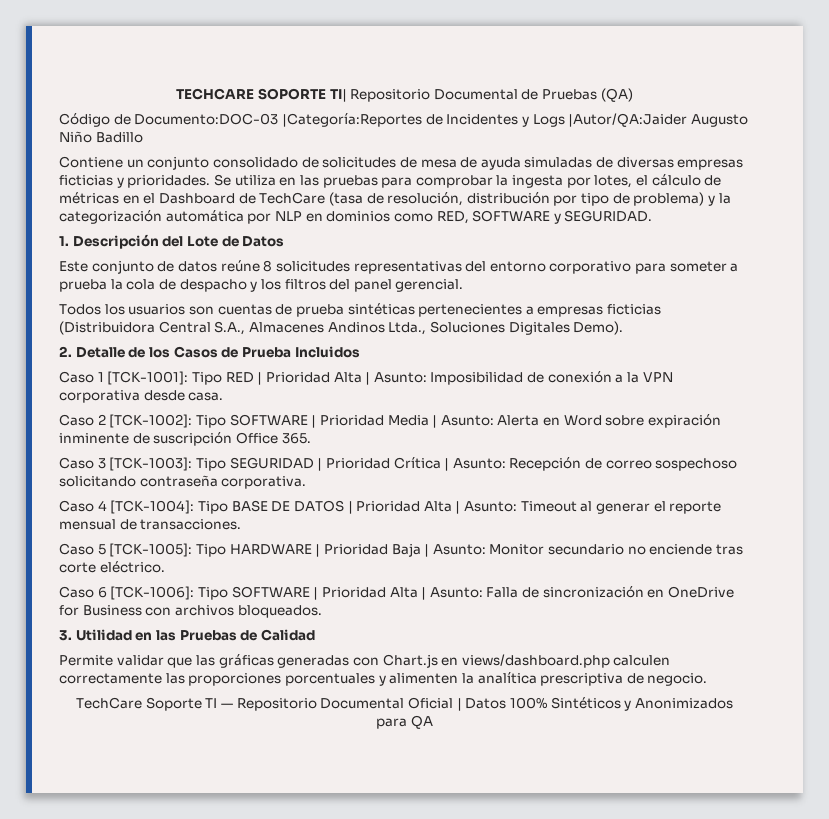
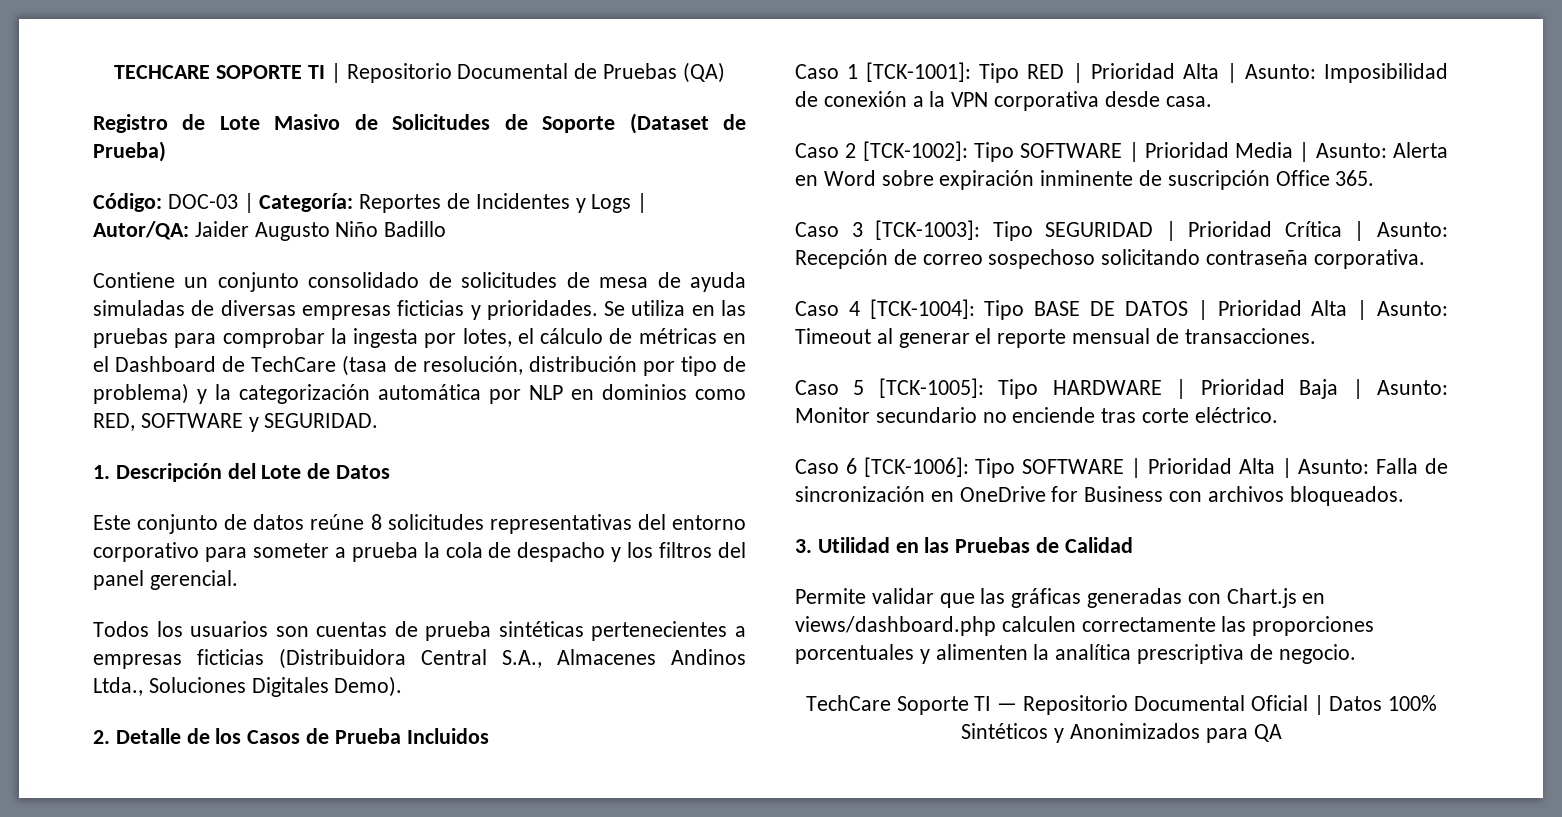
[329,89,347,102] TI| -> [307,63,341,83] TI |
[59,113,422,127] Código de Documento:DOC-03 |Categoría:Reportes -> [93,113,746,134] [93,141,166,162] [93,193,442,213] Registro de Lote Masivo de Solicitudes de Soporte (Dataset de Prueba) // Código: DOC-03 | Categoría: Reportes
[568,113,688,127] |Autor/QA:Jaider -> [637,193,648,213] [93,221,249,240] | Autor/QA: Jaider

